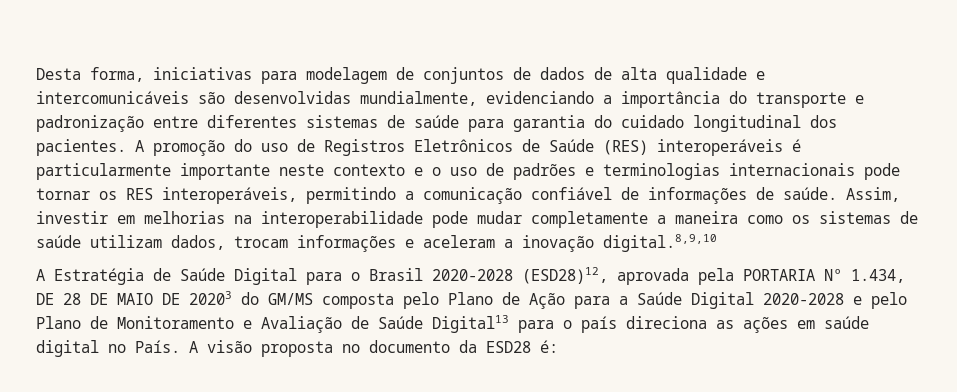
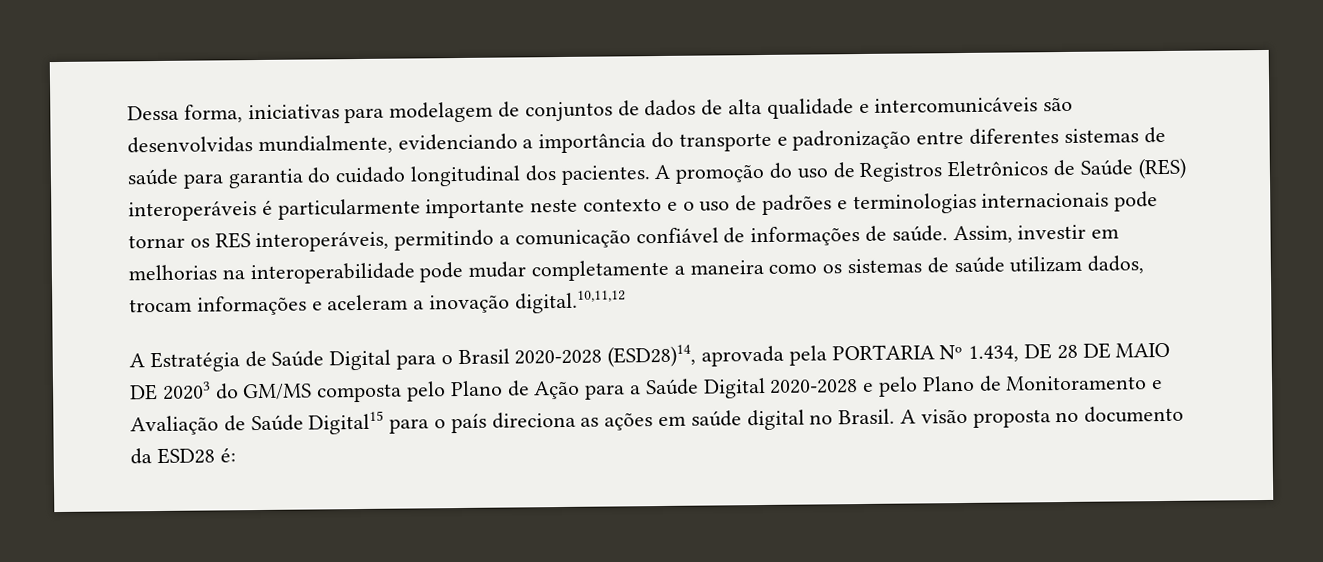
[36,68,81,80] Desta -> [127,105,179,121] Dessa
[603,234,717,252] digital.8,9,10 -> [514,290,626,314] digital.10,11,12
[522,267,608,284] (ESD28)12, -> [607,344,697,368] (ESD28)14,
[432,315,509,333] Digital13 -> [308,410,385,435] Digital15
[135,340,180,353] País. -> [838,408,896,425] Brasil.

